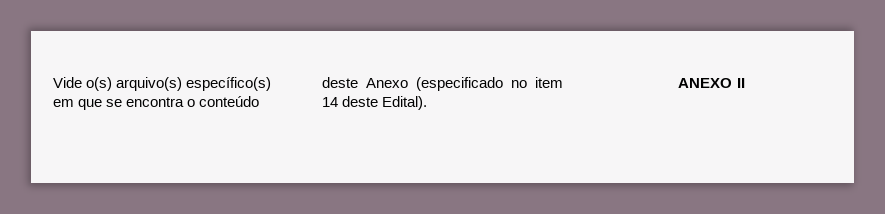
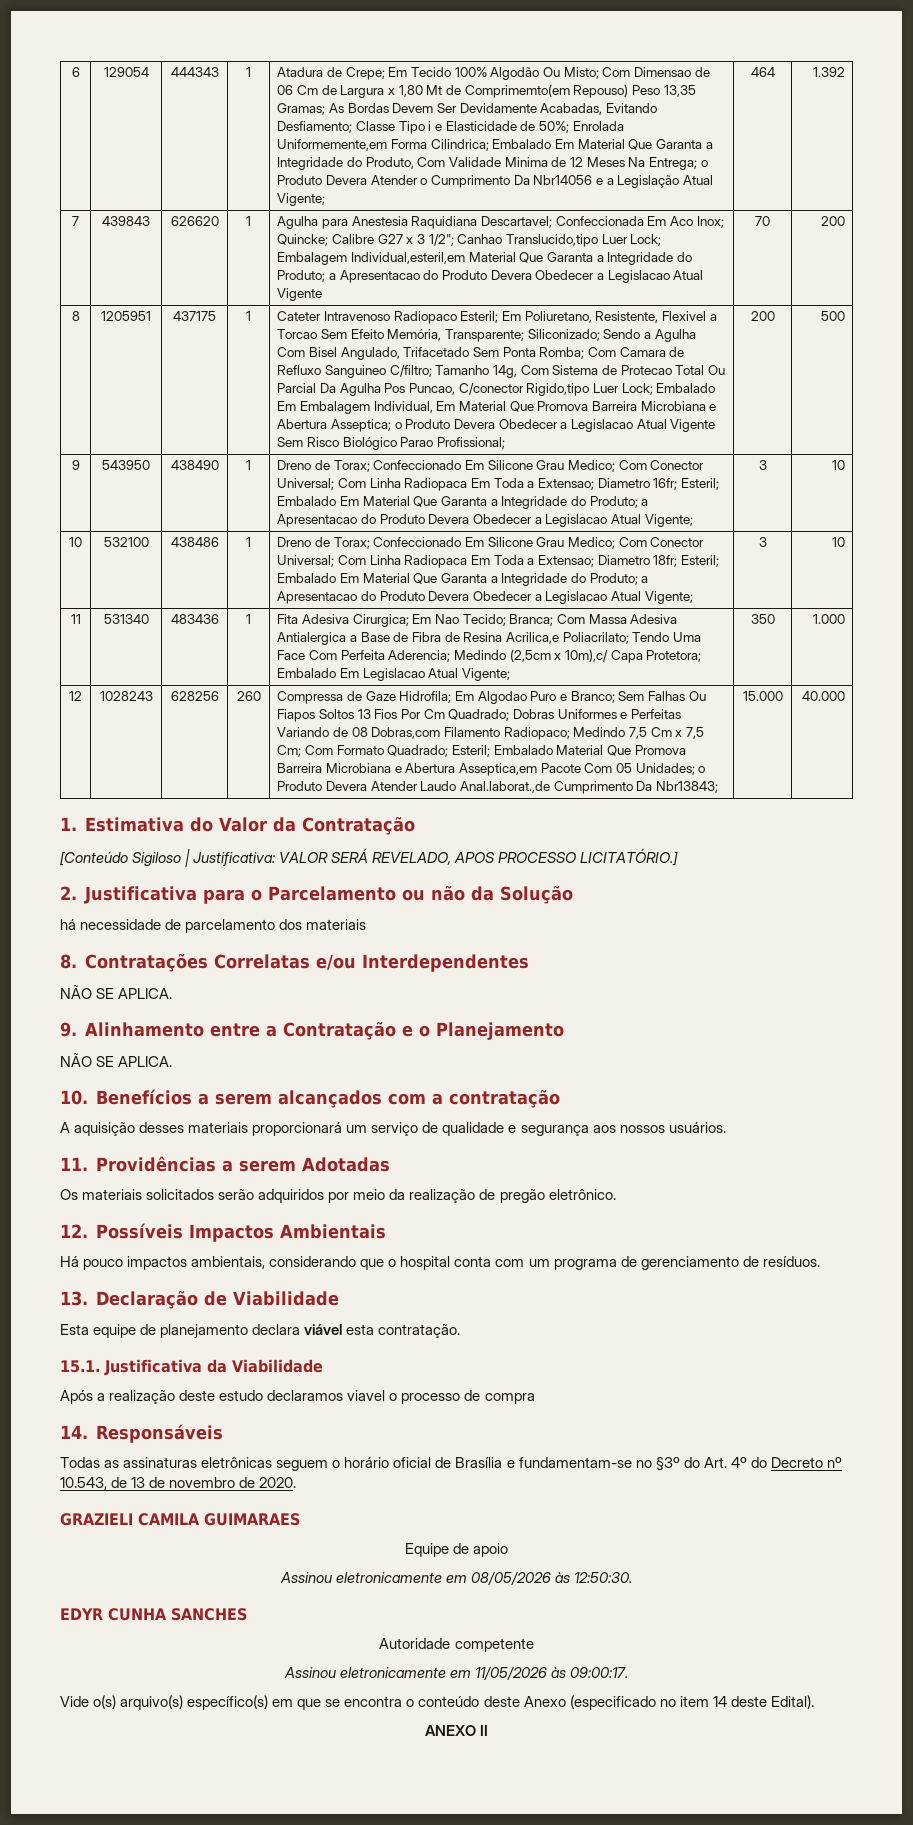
(53, 82) none -> [71,67,80,77] [103,67,149,77] [170,67,219,77] [246,67,251,77] [277,67,710,80] [277,84,696,98] [277,103,657,115] [277,121,624,134] [277,139,713,151] [277,157,708,170] [277,175,713,188] [277,193,326,206] [750,67,775,77] [812,67,845,77] [72,216,79,226] [102,216,150,226] [170,216,219,226] [246,216,251,226] [277,216,724,229] [277,234,662,247] [277,252,692,265] [277,270,704,283] [277,288,323,301] [755,216,770,226] [820,216,845,226] [71,311,80,321] [101,311,151,321] [173,311,216,321] [246,311,251,321] [277,311,717,324] [277,329,696,342] [277,347,685,360] [277,365,725,378] [277,383,716,396] [277,401,717,414] [277,419,716,432] [277,437,506,450] [750,311,775,321] [820,311,845,321] [71,460,80,470] [102,460,150,470] [170,460,219,470] [246,460,251,470] [277,460,705,472] [277,478,719,491] [277,496,649,509] [277,514,693,527] [758,460,767,470] [831,460,845,470] [69,537,82,547] [103,537,149,547] [170,537,219,547] [246,537,251,547] [277,537,705,549] [277,555,719,568] [277,573,649,586] [277,591,693,604] [758,537,767,547] [831,537,845,547] [70,614,81,624] [103,614,149,624] [170,614,219,624] [246,614,251,624] [277,614,678,627] [277,632,701,645] [277,649,702,663] [277,668,511,681] [750,614,775,624] [812,614,845,624] [69,691,82,701] [99,691,153,701] [170,691,219,701] [236,691,261,701] [277,691,706,704] [277,709,681,722] [277,727,704,740] [277,745,686,757] [277,763,706,776] [277,781,718,794] [742,691,783,701] [801,691,845,701] [60,817,416,835] [60,848,679,867] [60,886,573,904] [60,919,367,933] [60,954,529,972] [60,985,173,999] [60,1022,564,1040] [60,1053,173,1067] [60,1089,560,1108] [60,1122,726,1136] [60,1156,390,1172] [60,1189,616,1203] [60,1223,386,1242] [60,1256,820,1270] [60,1291,339,1309] [60,1324,461,1339] [60,1359,323,1376] [60,1390,535,1404] [60,1424,223,1443] [60,1456,842,1471] [60,1477,297,1490] [60,1513,300,1526] [404,1543,509,1557] [279,1571,633,1585] [60,1608,247,1621] [379,1638,534,1652] [283,1666,629,1680] 6 | 129054 | 444343 | 1 | Atadura de Crepe; Em Tecido 100% Algodão Ou Misto; Com Dimensao de 06 Cm de Largura x 1,80 Mt de Comprimemto(em Repouso) Peso 13,35 Gramas; As Bordas Devem Ser Devidamente Acabadas, Evitando Desfiamento; Classe Tipo i e Elasticidade de 50%; Enrolada Uniformemente,em Forma Cilindrica; Embalado Em Material Que Garanta a Integridade do Produto, Com Validade Minima de 12 Meses Na Entrega; o Produto Devera Atender o Cumprimento Da Nbr14056 e a Legislação Atual Vigente; | 464 | 1.392 // 7 | 439843 | 626620 | 1 | Agulha para Anestesia Raquidiana Descartavel; Confeccionada Em Aco Inox; Quincke; Calibre G27 x 3 1/2"; Canhao Translucido,tipo Luer Lock; Embalagem Individual,esteril,em Material Que Garanta a Integridade do Produto; a Apresentacao do Produto Devera Obedecer a Legislacao Atual Vigente | 70 | 200 // 8 | 1205951 | 437175 | 1 | Cateter Intravenoso Radiopaco Esteril; Em Poliuretano, Resistente, Flexivel a Torcao Sem Efeito Memória, Transparente; Siliconizado; Sendo a Agulha Com Bisel Angulado, Trifacetado Sem Ponta Romba; Com Camara de Refluxo Sanguineo C/filtro; Tamanho 14g, Com Sistema de Protecao Total Ou Parcial Da Agulha Pos Puncao, C/conector Rigido,tipo Luer Lock; Embalado Em Embalagem Individual, Em Material Que Promova Barreira Microbiana e Abertura Asseptica; o Produto Devera Obedecer a Legislacao Atual Vigente Sem Risco Biológico Parao Profissional; | 200 | 500 // 9 | 543950 | 438490 | 1 | Dreno de Torax; Confeccionado Em Silicone Grau Medico; Com Conector Universal; Com Linha Radiopaca Em Toda a Extensao; Diametro 16fr; Esteril; Embalado Em Material Que Garanta a Integridade do Produto; a Apresentacao do Produto Devera Obedecer a Legislacao Atual Vigente; | 3 | 10 // 10 | 532100 | 438486 | 1 | Dreno de Torax; Confeccionado Em Silicone Grau Medico; Com Conector Universal; Com Linha Radiopaca Em Toda a Extensao; Diametro 18fr; Esteril; Embalado Em Material Que Garanta a Integridade do Produto; a Apresentacao do Produto Devera Obedecer a Legislacao Atual Vigente; | 3 | 10 // 11 | 531340 | 483436 | 1 | Fita Adesiva Cirurgica; Em Nao Tecido; Branca; Com Massa Adesiva Antialergica a Base de Fibra de Resina Acrilica,e Poliacrilato; Tendo Uma Face Com Perfeita Aderencia; Medindo (2,5cm x 10m),c/ Capa Protetora; Embalado Em Legislacao Atual Vigente; | 350 | 1.000 // 12 | 1028243 | 628256 | 260 | Compressa de Gaze Hidrofila; Em Algodao Puro e Branco; Sem Falhas Ou Fiapos Soltos 13 Fios Por Cm Quadrado; Dobras Uniformes e Perfeitas Variando de 08 Dobras,com Filamento Radiopaco; Medindo 7,5 Cm x 7,5 Cm; Com Formato Quadrado; Esteril; Embalado Material Que Promova Barreira Microbiana e Abertura Asseptica,em Pacote Com 05 Unidades; o Produto Devera Atender Laudo Anal.laborat.,de Cumprimento Da Nbr13843; | 15.000 | 40.000 // 1. Estimativa do Valor da Contratação // [Conteúdo Sigiloso | Justificativa: VALOR SERÁ REVELADO, APOS PROCESSO LICITATÓRIO.] // 2. Justificativa para o Parcelamento ou não da Solução // há necessidade de parcelamento dos materiais // 8. Contratações Correlatas e/ou Interdependentes // NÃO SE APLICA. // 9. Alinhamento entre a Contratação e o Planejamento // NÃO SE APLICA. // 10. Benefícios a serem alcançados com a contratação // A aquisição desses materiais proporcionará um serviço de qualidade e segurança aos nossos usuários. // 11. Providências a serem Adotadas // Os materiais solicitados serão adquiridos por meio da realização de pregão eletrônico. // 12. Possíveis Impactos Ambientais // Há pouco impactos ambientais, considerando que o hospital conta com um programa de gerenciamento de resíduos. // 13. Declaração de Viabilidade // Esta equipe de planejamento declara viável esta contratação. // 15.1. Justificativa da Viabilidade // Após a realização deste estudo declaramos viavel o processo de compra // 14. Responsáveis // Todas as assinaturas eletrônicas seguem o horário oficial de Brasília e fundamentam-se no §3º do Art. 4º do Decreto nº 10.543, de 13 de novembro de 2020. // GRAZIELI CAMILA GUIMARAES // Equipe de apoio // Assinou eletronicamente em 08/05/2026 às 12:50:30. // EDYR CUNHA SANCHES // Autoridade competente // Assinou eletronicamente em 11/05/2026 às 09:00:17. //

